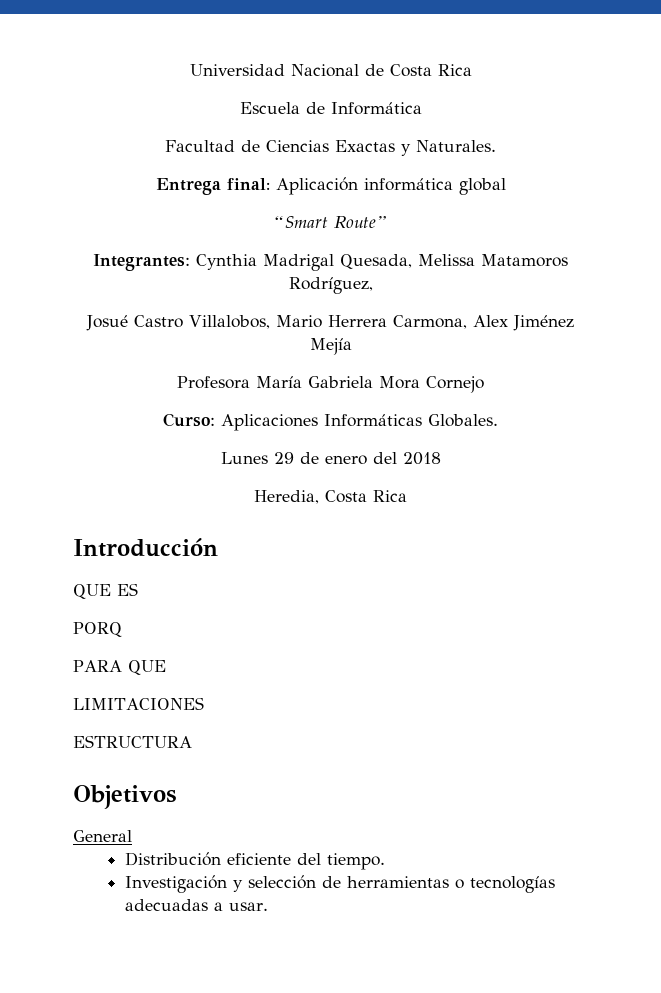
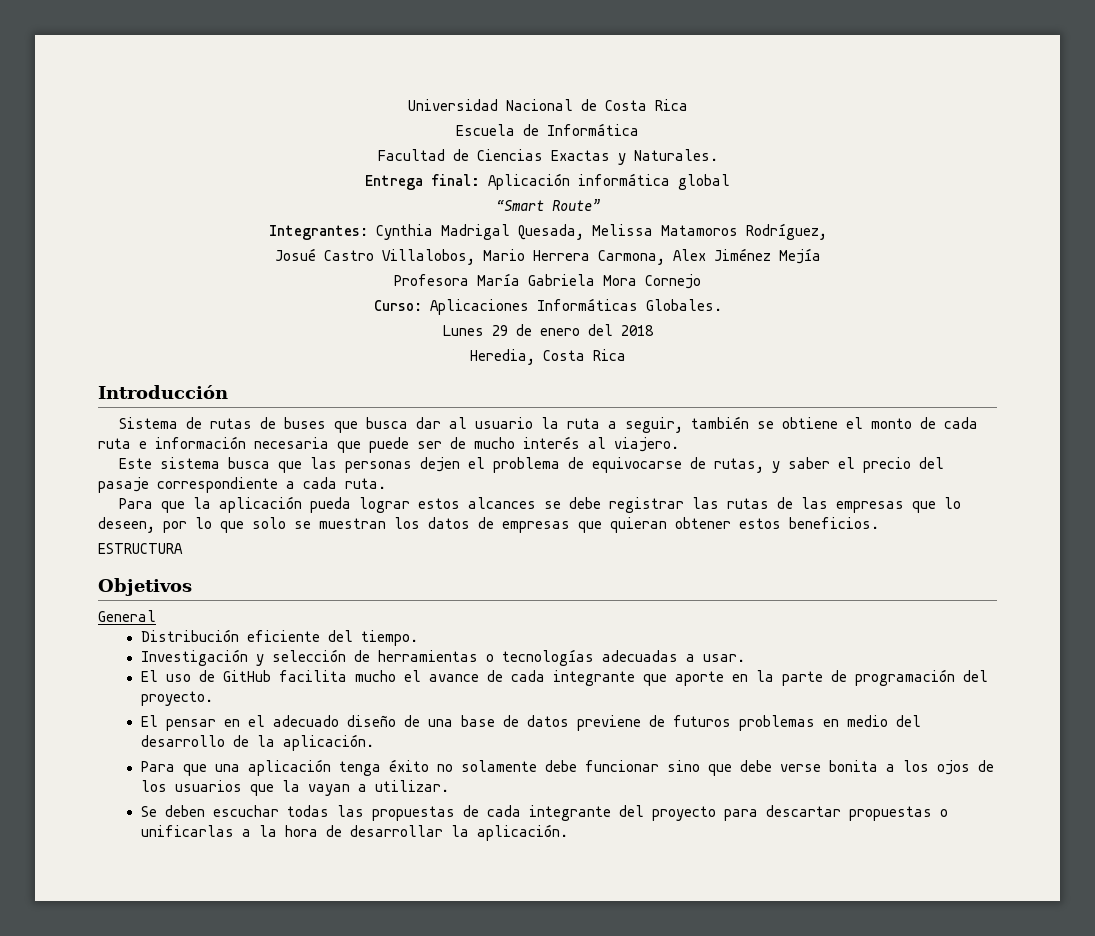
[73,583,138,599] [73,622,122,637] [73,660,166,675] [73,697,204,710] QUE ES // PORQ // PARA QUE // LIMITACIONES -> [119,416,979,433] [98,436,679,453] [119,457,945,473] [98,477,386,493] [119,496,962,513] [98,517,879,533] Sistema de rutas de buses que busca dar al usuario la ruta a seguir, también se obtiene el monto de cada ruta e información necesaria que puede ser de mucho interés al viajero. // Este sistema busca que las personas dejen el problema de equivocarse de rutas, y saber el precio del pasaje correspondiente a cada ruta. // Para que la aplicación pueda lograr estos alcances se debe registrar las rutas de las empresas que lo deseen, por lo que solo se muestran los datos de empresas que quieran obtener estos beneficios.
(269, 906) none -> [140,669,988,686] [140,691,213,706] [140,715,921,731] [140,734,374,751] [140,759,994,776] [140,780,449,796] [140,805,948,821] [140,824,568,841] // El uso de GitHub facilita mucho el avance de cada integrante que aporte en la parte de programación del proyecto. // El pensar en el adecuado diseño de una base de datos previene de futuros problemas en medio del desarrollo de la aplicación. // Para que una aplicación tenga éxito no solamente debe funcionar sino que debe verse bonita a los ojos de los usuarios que la vayan a utilizar. // Se deben escuchar todas las propuestas de cada integrante del proyecto para descartar propuestas o unificarlas a la hora de desarrollar la aplicación.

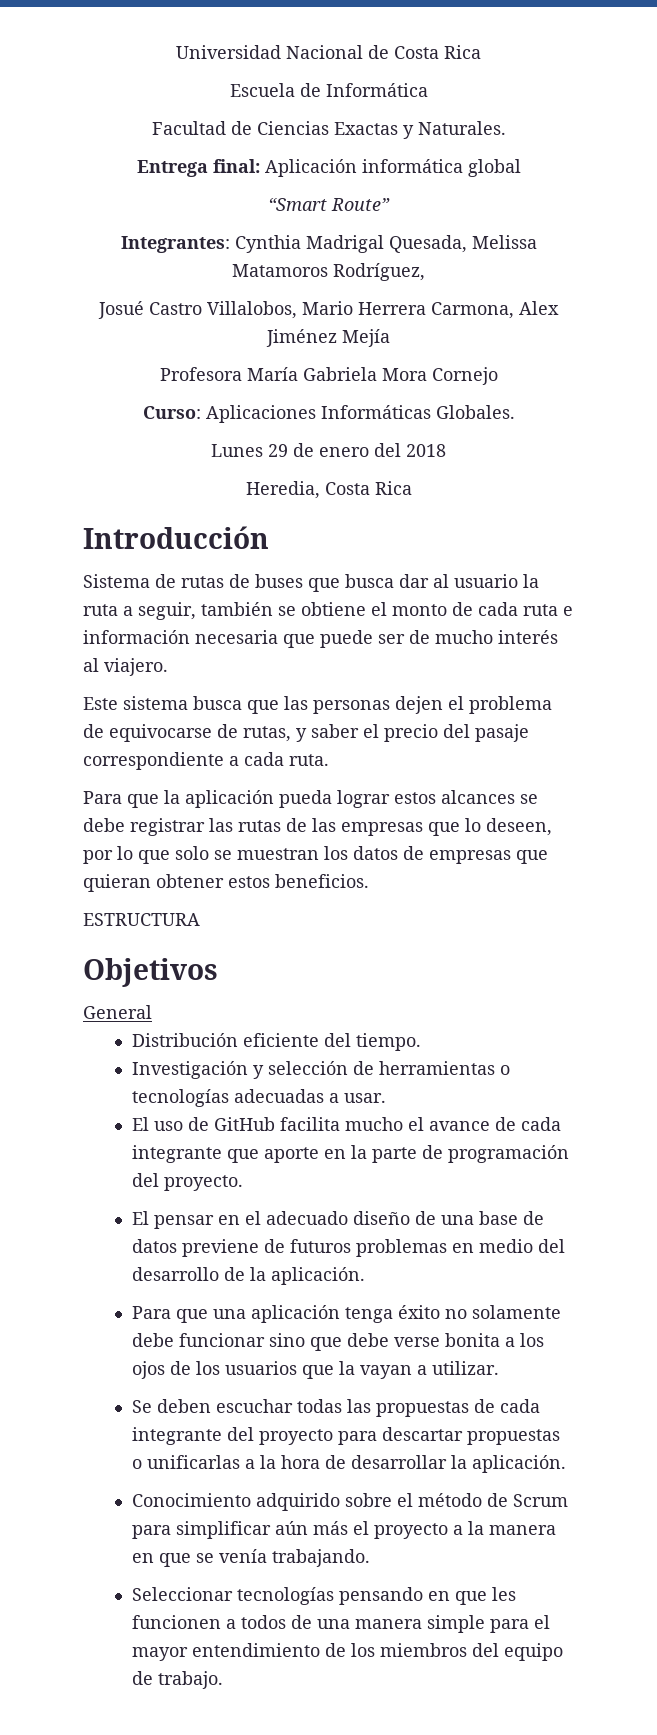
(568, 832) none -> [131,1493,568,1511] [131,1521,556,1539] [131,1549,370,1567] [131,1587,516,1605] [131,1615,550,1633] [131,1643,563,1661] [131,1671,223,1689] // Conocimiento adquirido sobre el método de Scrum para simplificar aún más el proyecto a la manera en que se venía trabajando. // Seleccionar tecnologías pensando en que les funcionen a todos de una manera simple para el mayor entendimiento de los miembros del equipo de trabajo.

